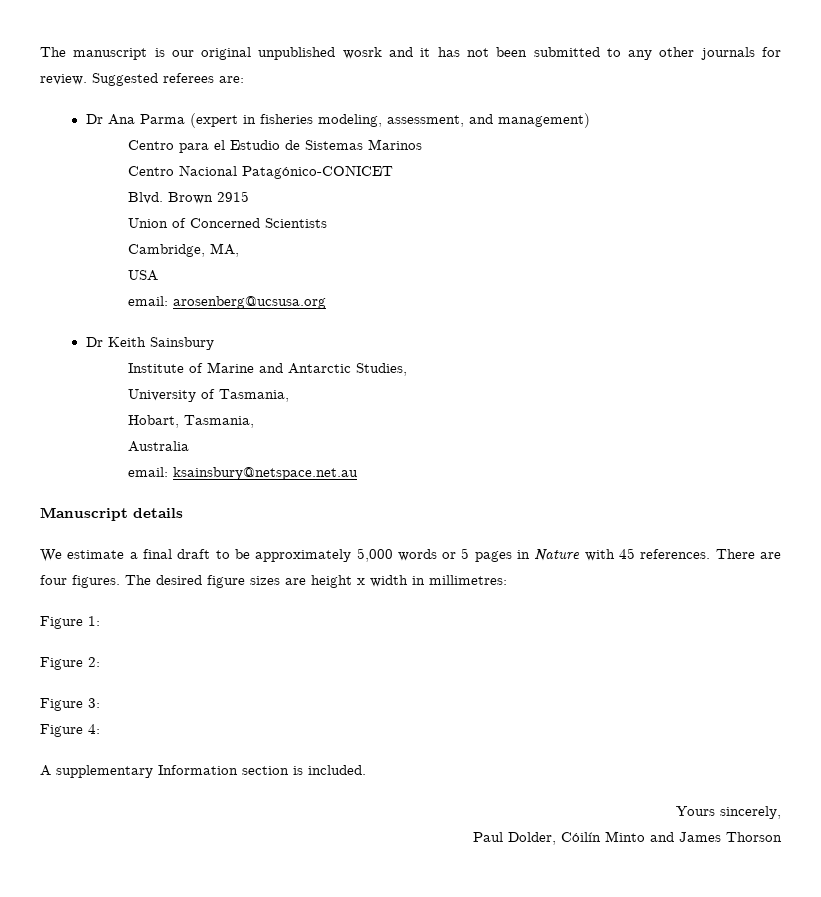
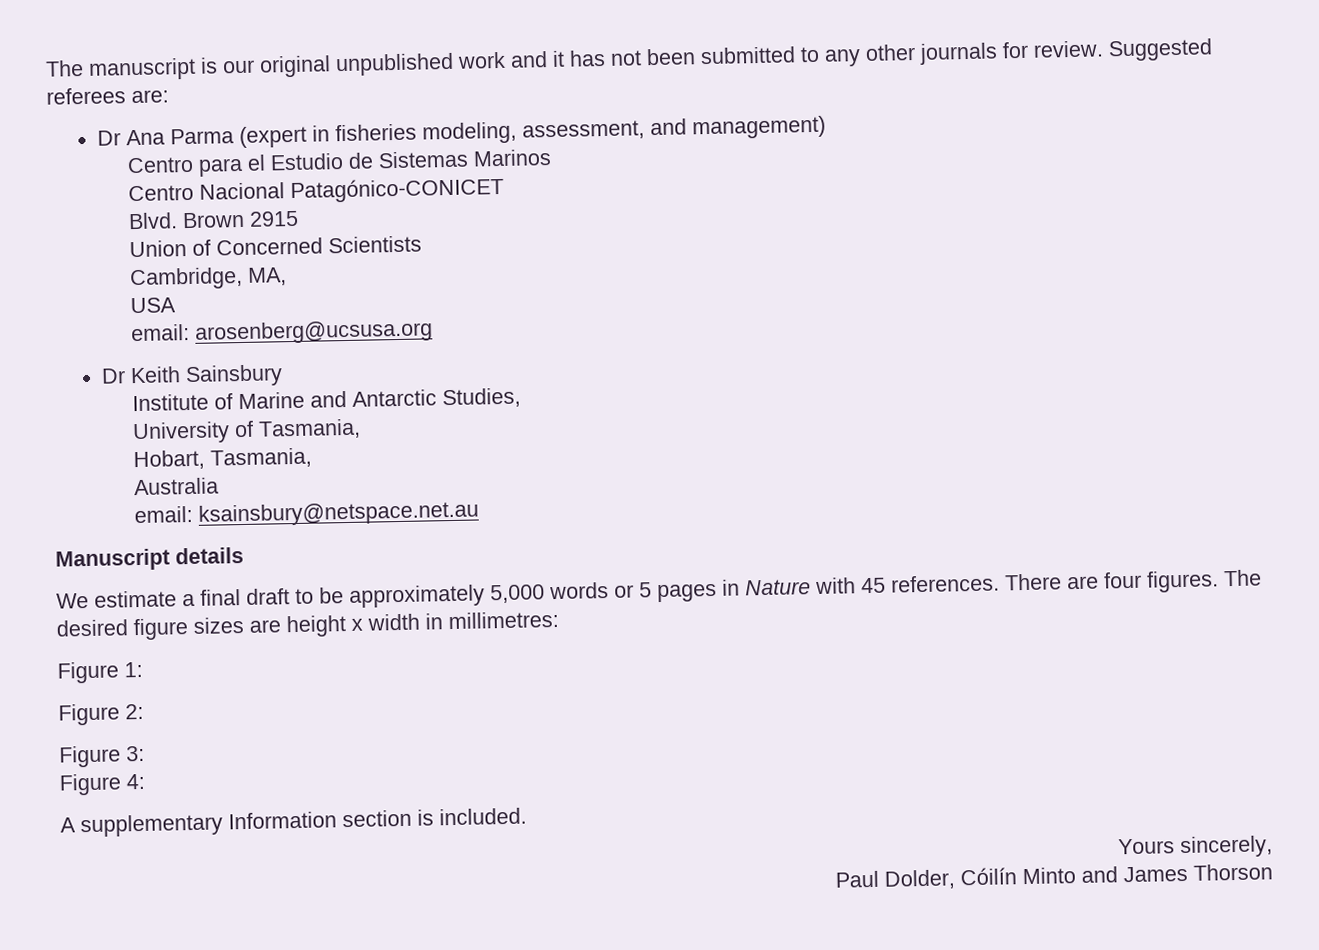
[342,47,382,59] wosrk -> [457,51,506,69] work

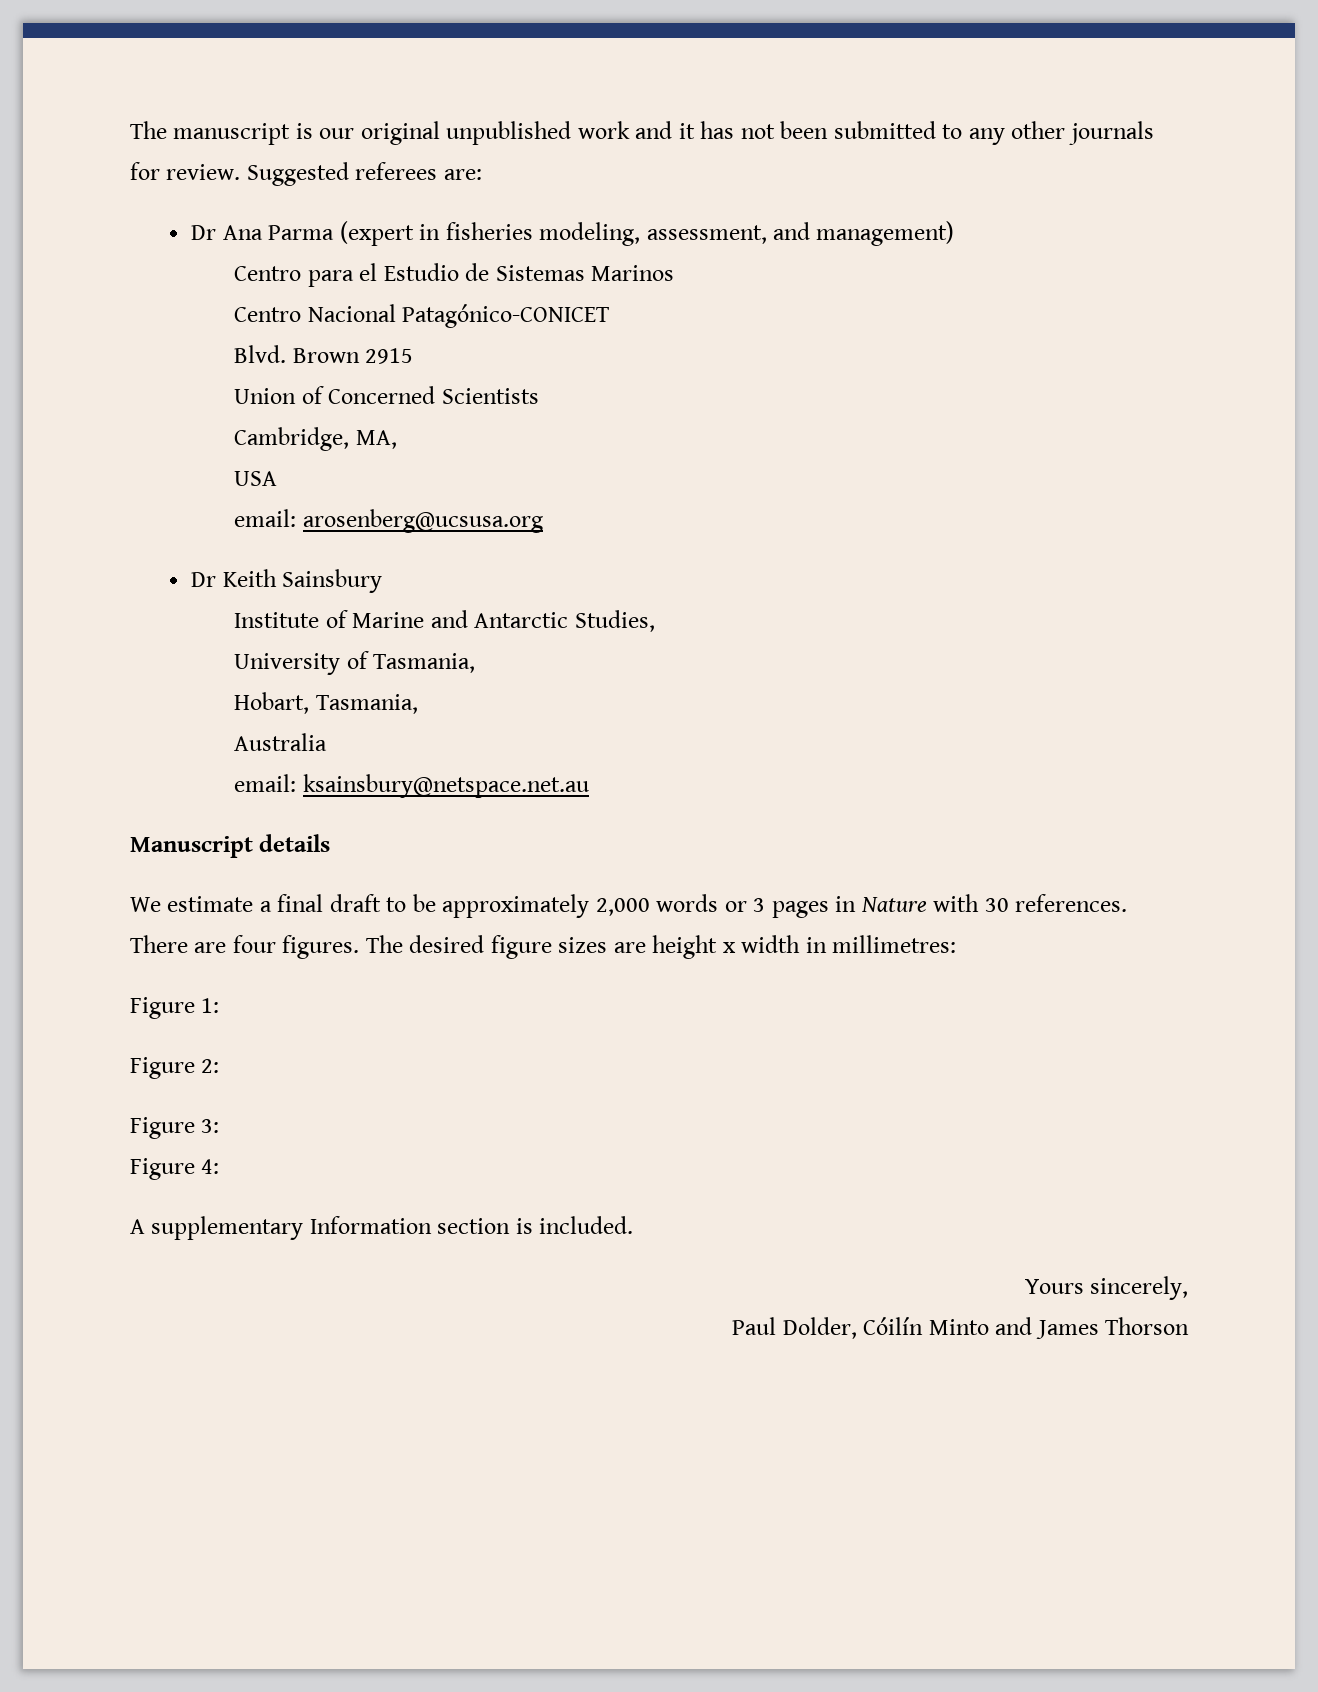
[490,584,545,604] 5,000 -> [595,898,650,916] 2,000
[639,582,652,598] 5 -> [753,898,766,912] 3
[861,577,886,594] 45 -> [984,898,1009,912] 30

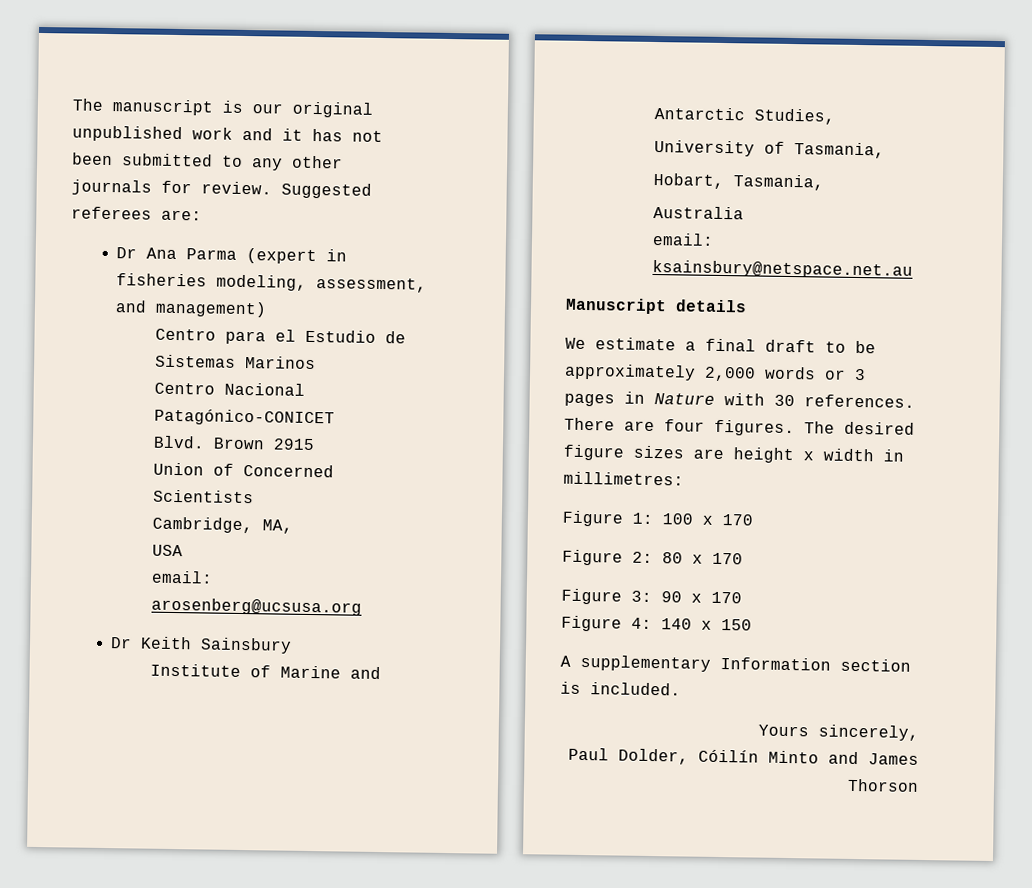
(220, 1005) none -> [662,513,753,526] 100 x 170
(220, 1066) none -> [662,552,743,565] 80 x 170
(220, 1126) none -> [661,591,742,604] 90 x 170
(220, 1166) none -> [661,618,752,631] 140 x 150

